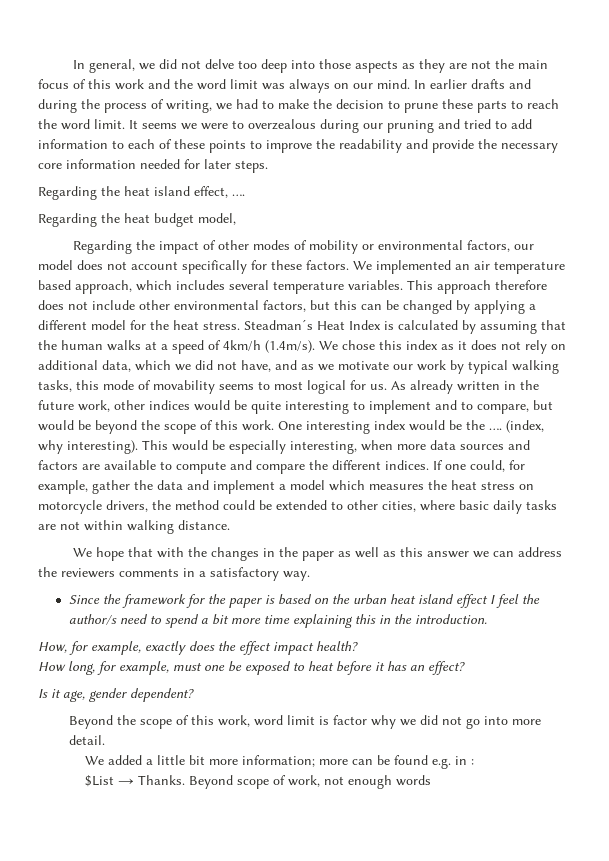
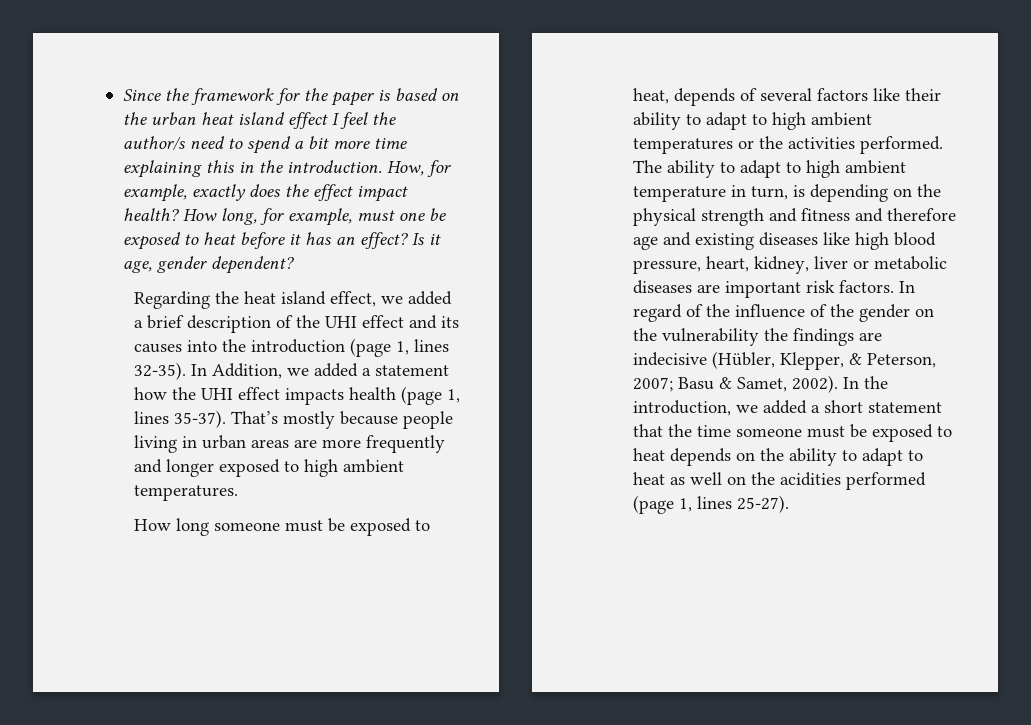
[72,59,548,73] [38,79,531,93] [38,99,559,113] [38,119,532,133] [38,139,558,153] [38,159,268,173] [38,186,245,200] [38,213,236,227] [72,240,534,254] [38,260,565,274] [38,280,547,294] [38,300,536,314] [38,319,566,334] [38,340,566,354] [38,360,559,374] [38,380,539,394] [38,400,553,414] [38,420,544,434] [38,440,530,454] [38,460,525,474] [38,480,534,494] [38,500,557,514] [38,520,230,534] [72,547,562,561] [38,567,310,581] In general, we did not delve too deep into those aspects as they are not the main focus of this work and the word limit was always on our mind. In earlier drafts and during the process of writing, we had to make the decision to prune these parts to reach the word limit. It seems we were to overzealous during our pruning and tried to add information to each of these points to improve the readability and provide the necessary core information needed for later steps. // Regarding the heat island effect, …. // Regarding the heat budget model, // Regarding the impact of other modes of mobility or environmental factors, our model does not account specifically for these factors. We implemented an air temperature based approach, which includes several temperature variables. This approach therefore does not include other environmental factors, but this can be changed by applying a different model for the heat stress. Steadman´s Heat Index is calculated by assuming that the human walks at a speed of 4km/h (1.4m/s). We chose this index as it does not rely on additional data, which we did not have, and as we motivate our work by typical walking tasks, this mode of movability seems to most logical for us. As already written in the future work, other indices would be quite interesting to implement and to compare, but would be beyond the scope of this work. One interesting index would be the …. (index, why interesting). This would be especially interesting, when more data sources and factors are available to compute and compare the different indices. If one could, for example, gather the data and implement a model which measures the heat stress on motorcycle drivers, the method could be extended to other cities, where basic daily tasks are not within walking distance. // We hope that with the changes in the paper as well as this answer we can address the reviewers comments in a satisfactory way. // -> (122, 95) none
(487, 619) // -> (382, 166) none
(358, 646) // -> (179, 214) none
(465, 668) // -> (408, 240) none
[69,715,542,729] [69,735,106,745] [84,755,474,769] [84,775,431,789] Beyond the scope of this work, word limit is factor why we did not go into more detail. // We added a little bit more information; more can be found e.g. in : // $List → Thanks. Beyond scope of work, not enough words -> [134,291,453,309] [134,315,460,333] [134,338,450,357] [134,362,450,380] [134,386,461,405] [134,410,454,429] [134,435,446,453] [134,459,405,477] [134,485,239,501] [134,518,431,536] [633,88,942,106] [633,112,873,130] [633,136,944,154] [633,160,907,178] [633,184,942,202] [633,208,957,226] [633,232,937,250] [633,256,948,274] [633,280,916,298] [633,304,935,322] [633,328,883,346] [633,351,937,370] [633,375,889,393] [633,400,943,416] [633,424,953,442] [633,448,924,466] [633,472,927,490] [633,495,790,514] Regarding the heat island effect, we added a brief description of the UHI effect and its causes into the introduction (page 1, lines 32-35). In Addition, we added a statement how the UHI effect impacts health (page 1, lines 35-37). That’s mostly because people living in urban areas are more frequently and longer exposed to high ambient temperatures. // How long someone must be exposed to heat, depends of several factors like their ability to adapt to high ambient temperatures or the activities performed. The ability to adapt to high ambient temperature in turn, is depending on the physical strength and fitness and therefore age and existing diseases like high blood pressure, heart, kidney, liver or metabolic diseases are important risk factors. In regard of the influence of the gender on the vulnerability the findings are indecisive (Hübler, Klepper, & Peterson, 2007; Basu & Samet, 2002). In the introduction, we added a short statement that the time someone must be exposed to heat depends on the ability to adapt to heat as well on the acidities performed (page 1, lines 25-27).

